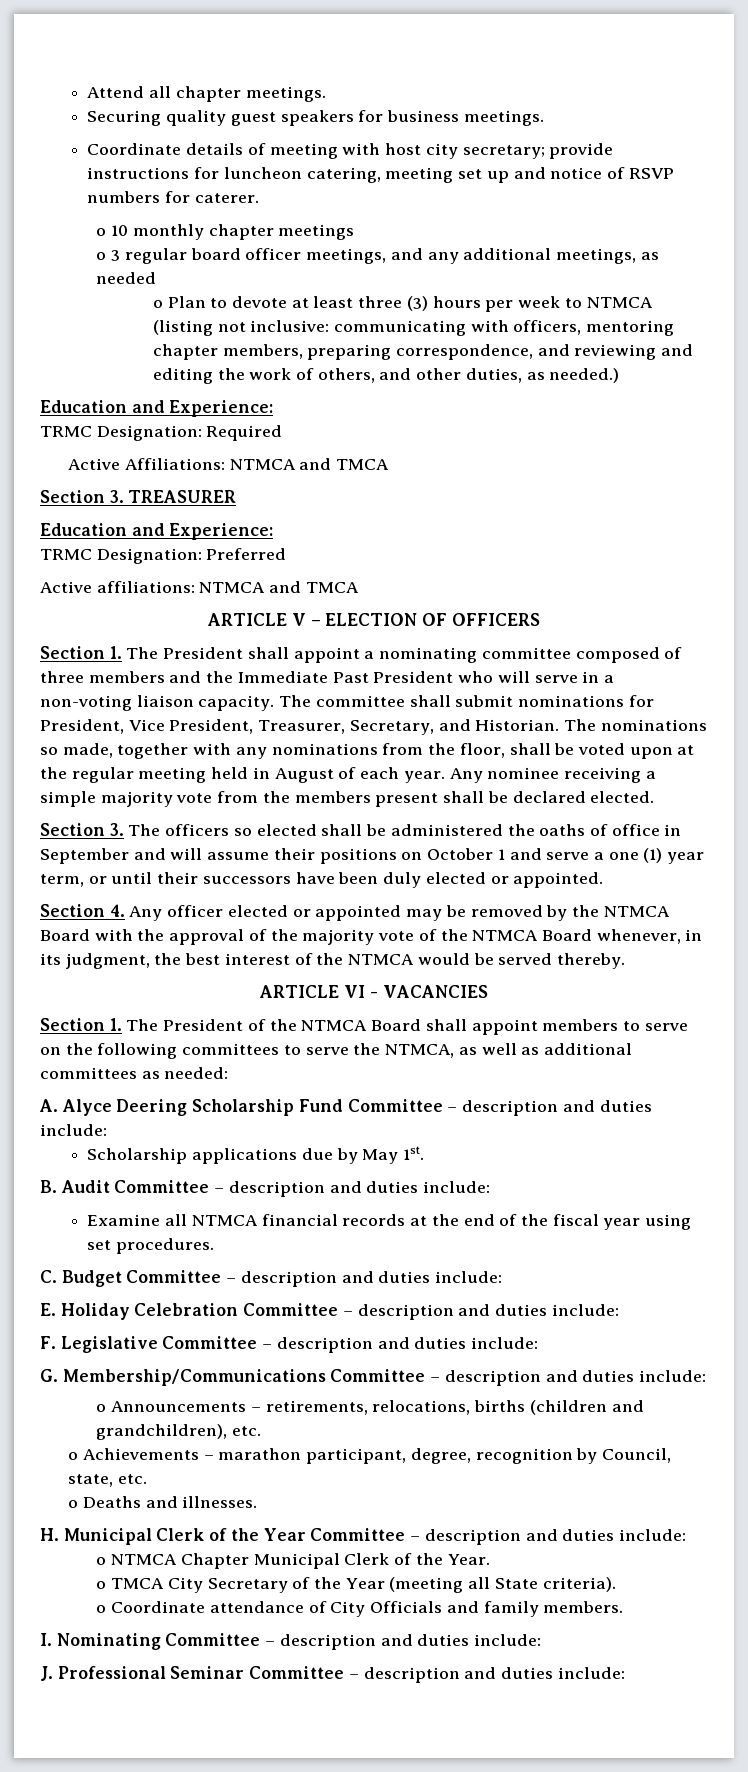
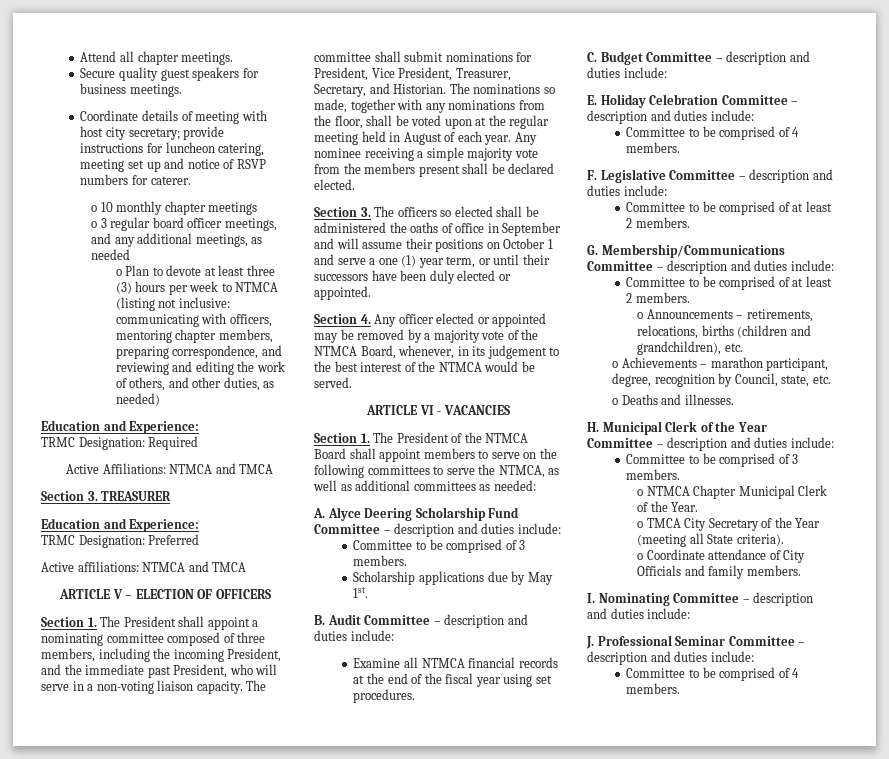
[87,110,162,126] Securing -> [80,68,116,78] Secure
[549,368,620,383] needed.) -> [115,393,160,406] needed)
[88,671,454,683] members and the Immediate Past President -> [41,648,282,662] [41,664,228,678] members, including the incoming President, and the immediate past President,
[571,905,670,917] [40,929,298,945] the NTMCA Board with the approval of the -> [424,333,431,340] a
[541,929,592,941] Board -> [360,345,396,359] Board,
[65,953,150,969] judgment, -> [487,345,560,359] judgement to
[498,953,625,969] served thereby. -> [314,377,352,388] served.
(107, 1130) none -> [353,539,526,553] [353,555,408,566] // Committee to be comprised of 3 members.
(619, 1310) none -> [626,126,800,140] [626,142,681,153] // Committee to be comprised of 4 members.
(539, 1343) none -> [626,201,832,215] [626,217,690,228] // Committee to be comprised of at least 2 members.
(707, 1376) none -> [626,276,832,290] [626,292,690,303] // Committee to be comprised of at least 2 members.
(686, 1535) none -> [626,453,799,467] [626,469,681,480] // Committee to be comprised of 3 members.
(625, 1673) none -> [626,667,800,681] [626,683,681,694] // Committee to be comprised of 4 members.

